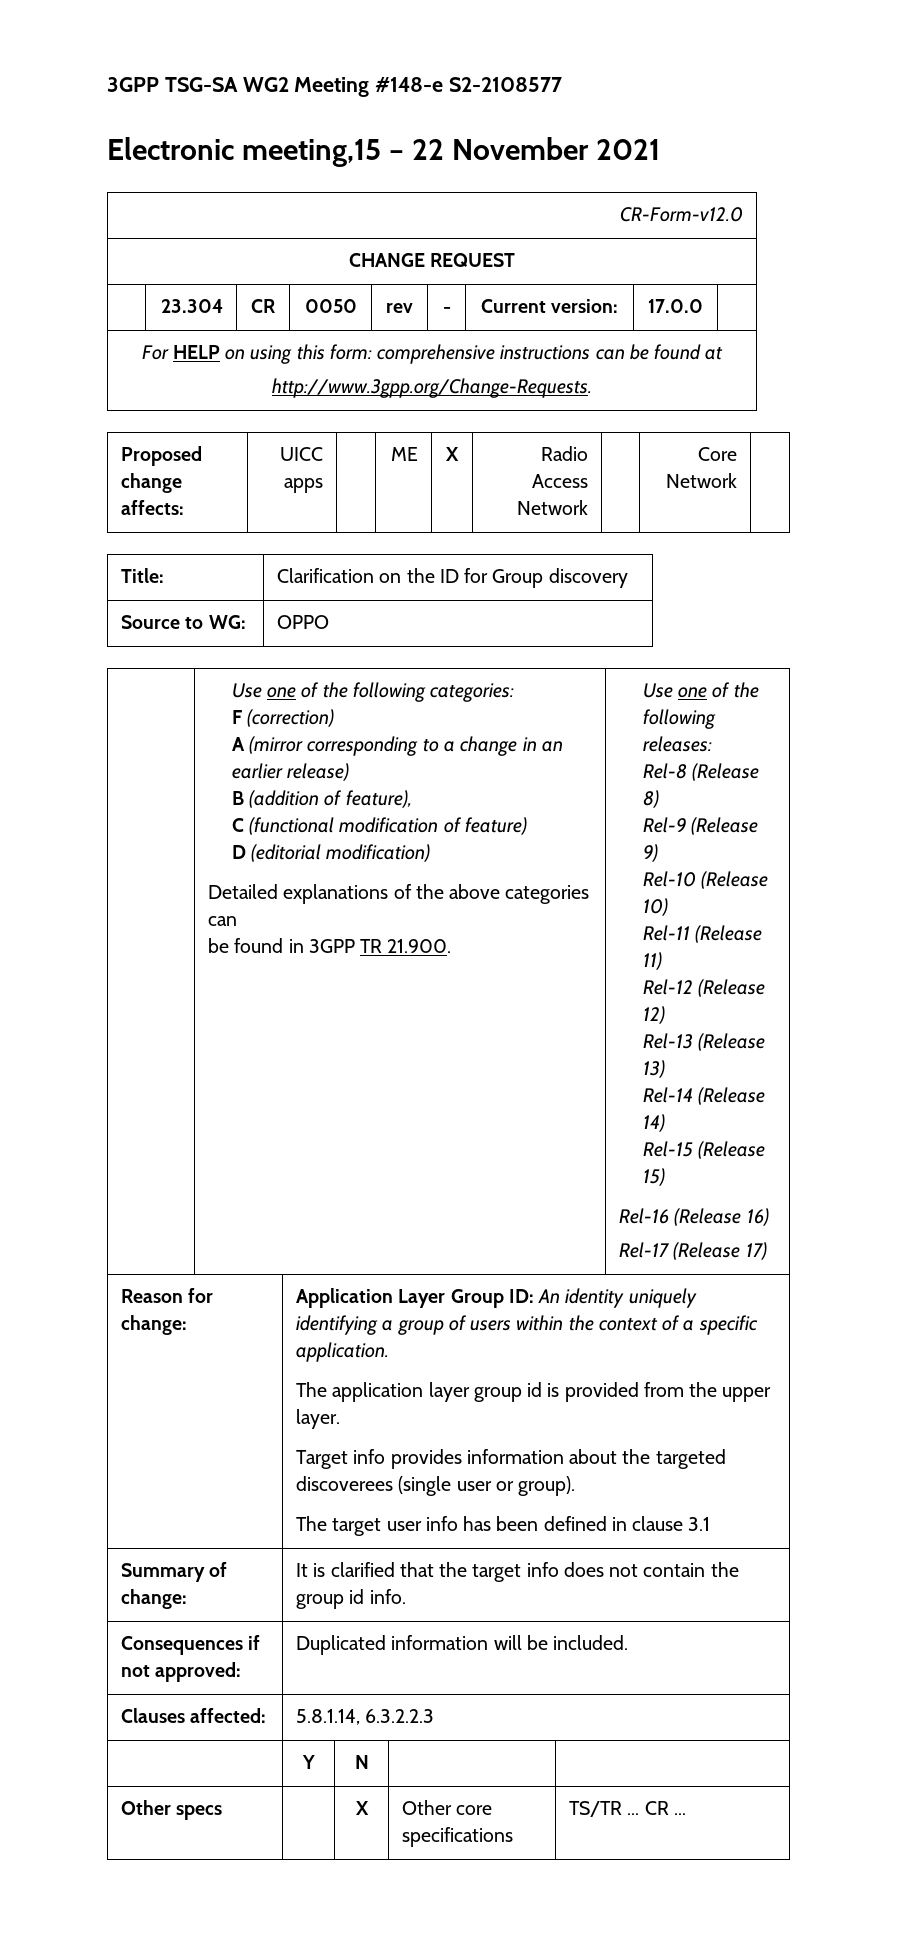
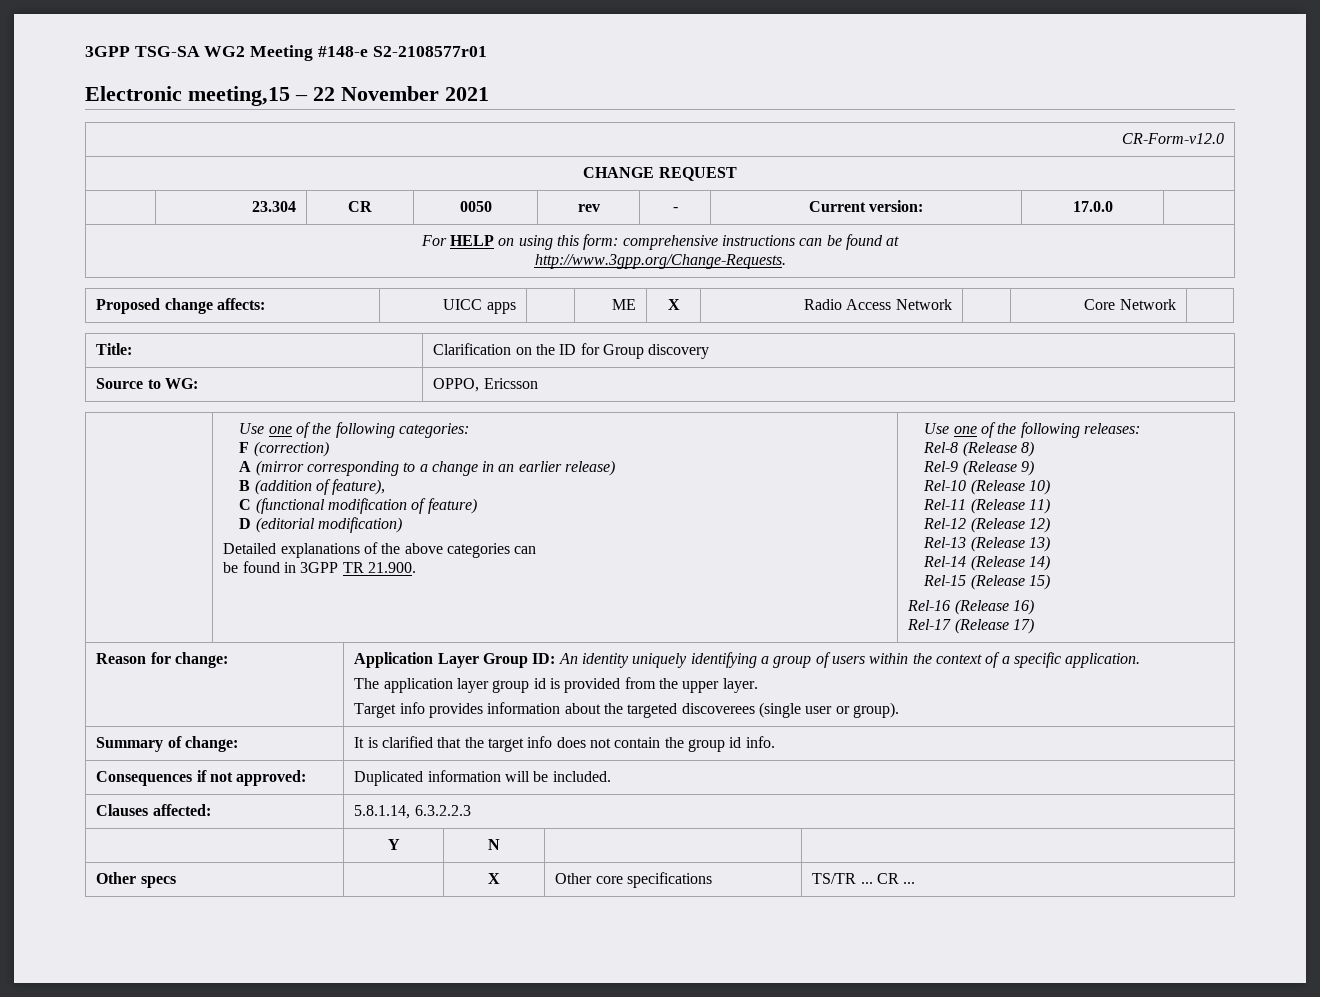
[449,77,563,92] S2-2108577 -> [372,46,487,57] S2-2108577r01
[277,615,330,629] OPPO -> [433,378,538,392] OPPO, Ericsson
[296,1516,711,1536] // The target user info has been defined in clause 3.1 -> (899, 710) none

